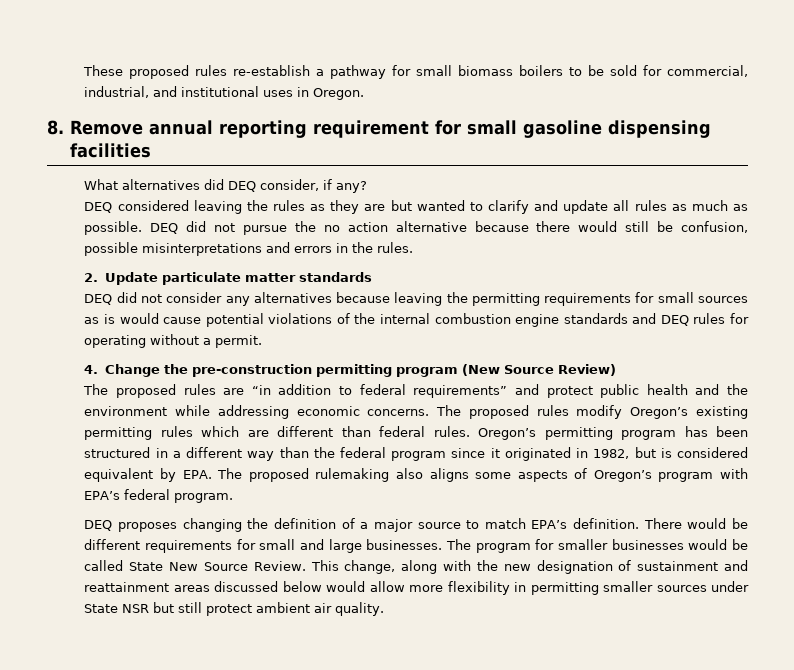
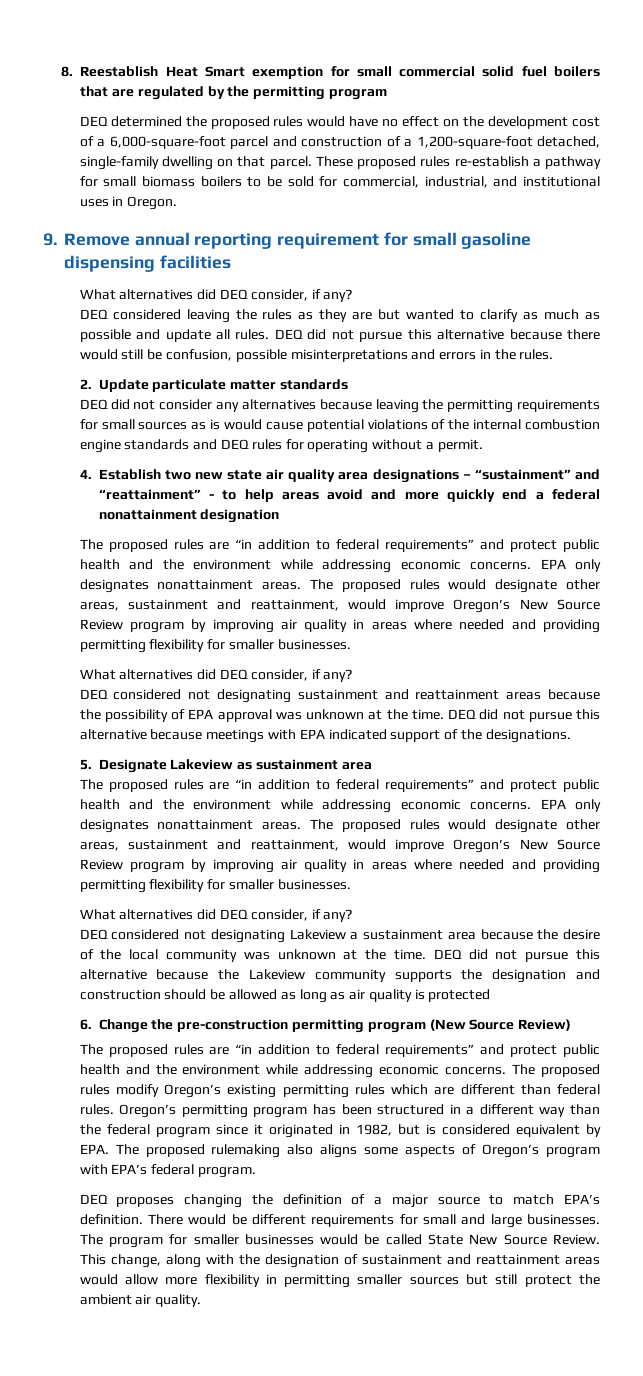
(83, 70) none -> [61,66,600,79] [80,86,388,100] [79,116,600,129] [79,136,600,149] [79,156,312,170] 8. Reestablish Heat Smart exemption for small commercial solid fuel boilers that are regulated by the permitting program // DEQ determined the proposed rules would have no effect on the development cost of a 6,000-square-foot parcel and construction of a 1,200-square-foot detached, single-family dwelling on that parcel.
[47,120,64,135] 8. -> [43,233,57,246] 9.
[534,200,748,214] [84,221,388,235] and update all rules as much as possible. DEQ did not pursue the no action -> [523,309,600,320] [79,329,432,342] as much as possible and update all rules. DEQ did not pursue this
(99, 369) none -> [98,469,601,483] [98,489,601,502] [98,509,280,523] [79,539,601,552] [79,559,601,573] [79,579,600,593] [79,599,600,613] [79,619,600,633] [79,639,351,653] [79,669,353,682] [79,689,600,703] [79,709,600,722] [79,729,571,743] [79,759,372,773] [79,779,601,792] [79,799,601,813] [79,819,600,833] [79,839,600,853] [79,859,600,873] [79,879,351,893] [79,909,353,922] [79,929,600,943] [79,949,601,962] [79,969,600,983] [79,989,491,1003] [79,1019,92,1030] Establish two new state air quality area designations – “sustainment” and “reattainment” - to help areas avoid and more quickly end a federal nonattainment designation // The proposed rules are “in addition to federal requirements” and protect public health and the environment while addressing economic concerns. EPA only designates nonattainment areas. The proposed rules would designate other areas, sustainment and reattainment, would improve Oregon’s New Source Review program by improving air quality in areas where needed and providing permitting flexibility for smaller businesses. // What alternatives did DEQ consider, if any? // DEQ considered not designating sustainment and reattainment areas because the possibility of EPA approval was unknown at the time. DEQ did not pursue this alternative because meetings with EPA indicated support of the designations. // 5. Designate Lakeview as sustainment area // The proposed rules are “in addition to federal requirements” and protect public health and the environment while addressing economic concerns. EPA only designates nonattainment areas. The proposed rules would designate other areas, sustainment and reattainment, would improve Oregon’s New Source Review program by improving air quality in areas where needed and providing permitting flexibility for smaller businesses. // What alternatives did DEQ consider, if any? // DEQ considered not designating Lakeview a sustainment area because the desire of the local community was unknown at the time. DEQ did not pursue this alternative because the Lakeview community supports the designation and construction should be allowed as long as air quality is protected // 6.
[503,564,531,571] new -> (260, 1259) none
[214,581,322,592] discussed below -> (600, 1261) none
[711,581,749,592] [84,604,150,613] under State NSR -> (459, 1281) none
(253, 610) none -> [579,1274,600,1285] the

